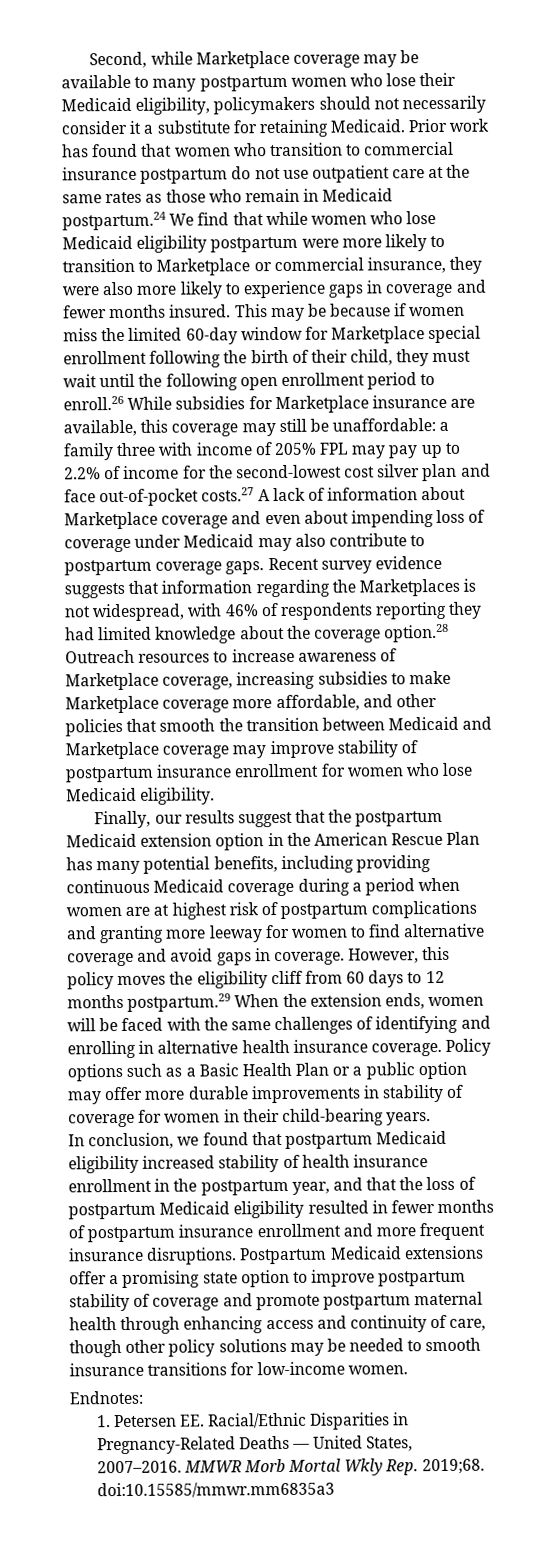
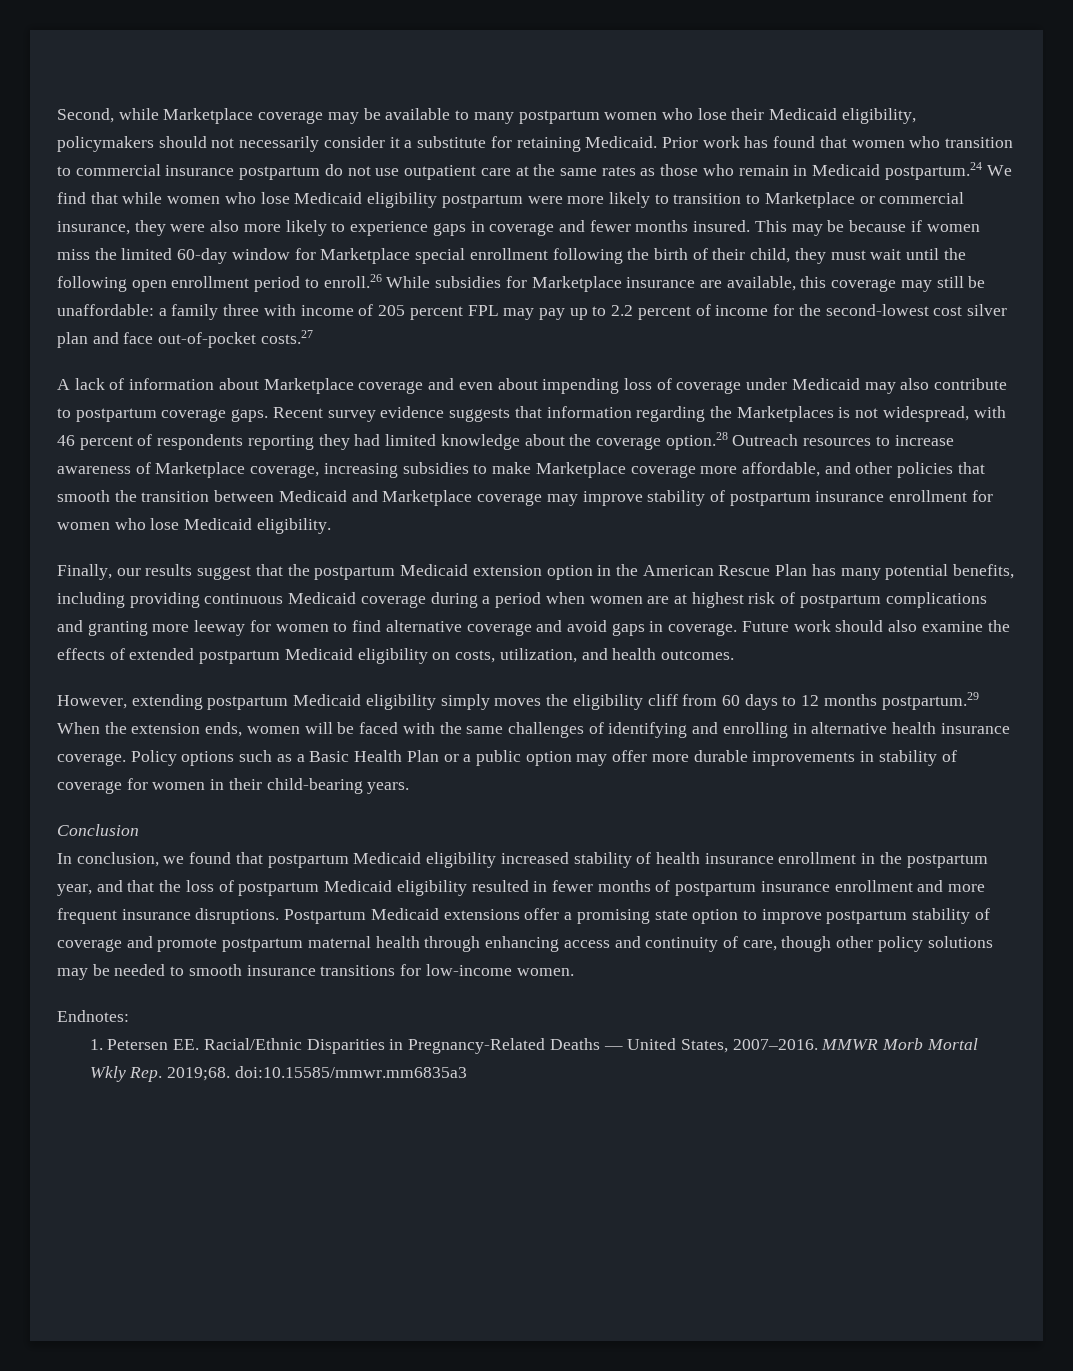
[273,442,317,456] 205% -> [378,305,463,320] 205 percent
[64,467,101,480] 2.2% -> [611,305,691,320] 2.2 percent
(255, 494) none -> (313, 337) //
[224,604,259,617] 46% -> [57,435,133,450] 46 percent
[348,946,451,964] [67,972,114,990] However, this policy -> [741,620,1010,632] [57,648,734,664] [57,694,490,710] Future work should also examine the effects of extended postpartum Medicaid eligibility on costs, utilization, and health outcomes. // However, extending postpartum Medicaid eligibility simply
(432, 1119) none -> [57,824,139,836] // Conclusion

